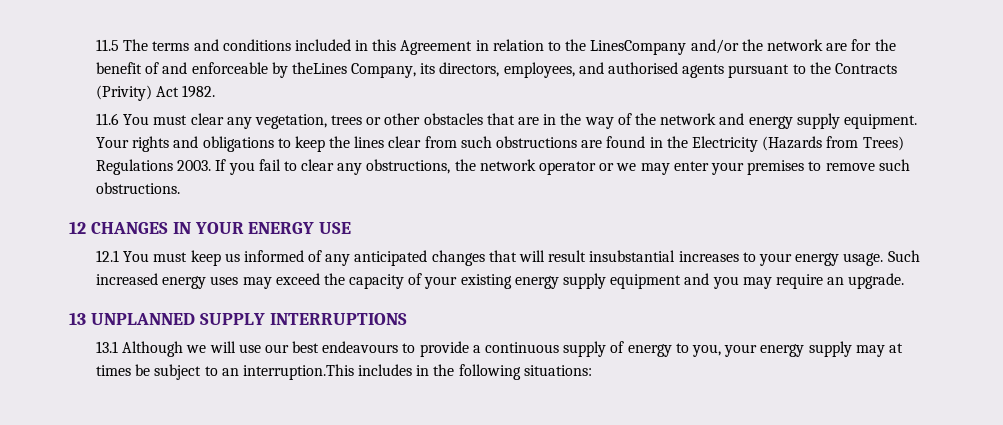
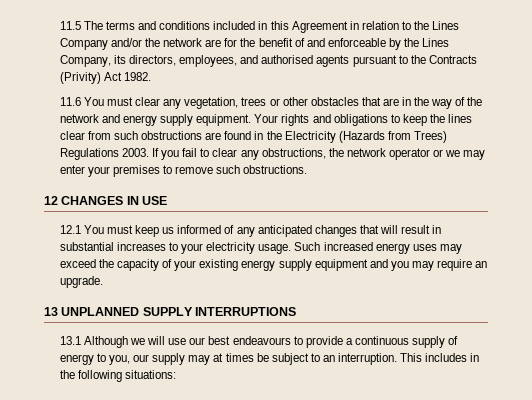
[590,40,687,55] LinesCompany -> [432,21,460,30] [59,38,108,50] Lines Company
[291,62,347,74] theLines -> [404,38,450,47] the Lines
[194,222,315,234] YOUR ENERGY -> (139, 200) none
[589,250,676,262] insubstantial -> [432,225,442,234] [59,242,114,251] in substantial
[795,253,840,266] energy -> [206,242,256,254] electricity
[724,344,805,357] your energy -> [133,354,150,362] our
[242,364,354,380] interruption.This -> [338,353,423,365] interruption. This

